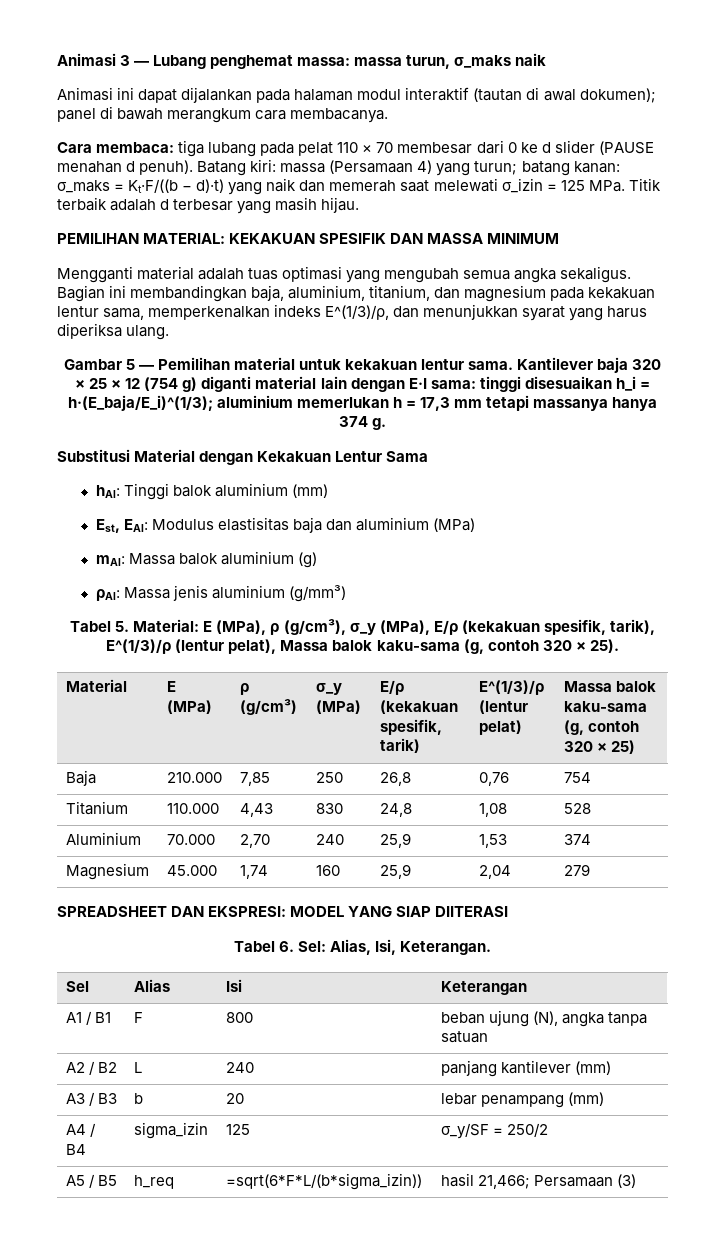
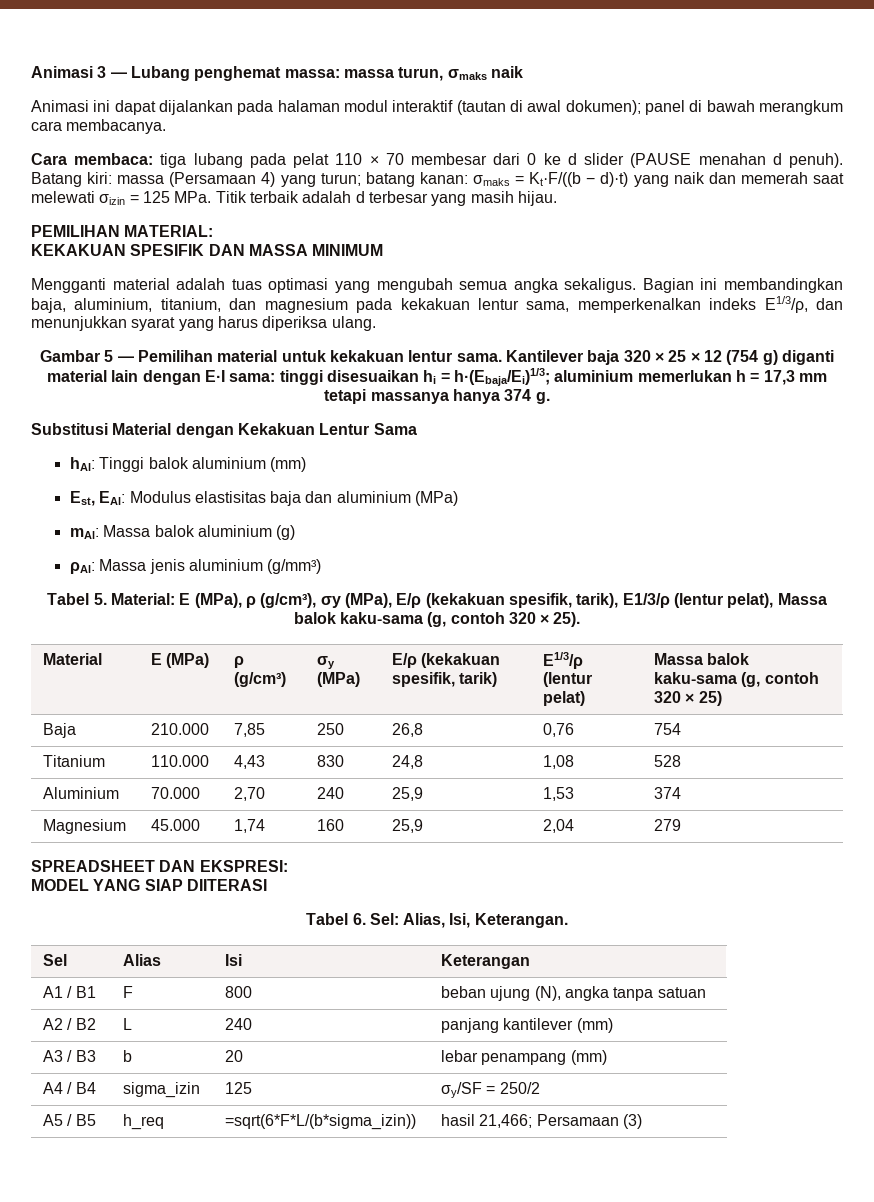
[454,55,512,68] σ_maks -> [447,69,487,80] σmaks
[57,180,110,193] σ_maks -> [472,175,510,186] σmaks
[501,178,543,193] σ_izin -> [99,194,126,205] σizin
(226, 238) none -> (214, 231) //
[325,305,390,320] E^(1/3)/ρ, -> [764,296,808,313] E1/3/ρ,
[615,376,650,391] [67,395,213,411] h_i = h·(E_baja/E_i)^(1/3); -> [423,368,550,386] hi = h·(Ebaja/Ei)1/3;
[349,623,376,635] σ_y -> [320,596,341,608] σy
[106,639,172,654] E^(1/3)/ρ -> [622,593,670,608] E1/3/ρ
[315,683,342,695] σ_y -> [317,656,336,669] σy
[478,680,544,695] E^(1/3)/ρ -> [543,652,584,669] E1/3/ρ
(287, 911) none -> (288, 866) //
[440,1123,489,1139] σ_y/SF -> [441,1082,483,1098] σy/SF

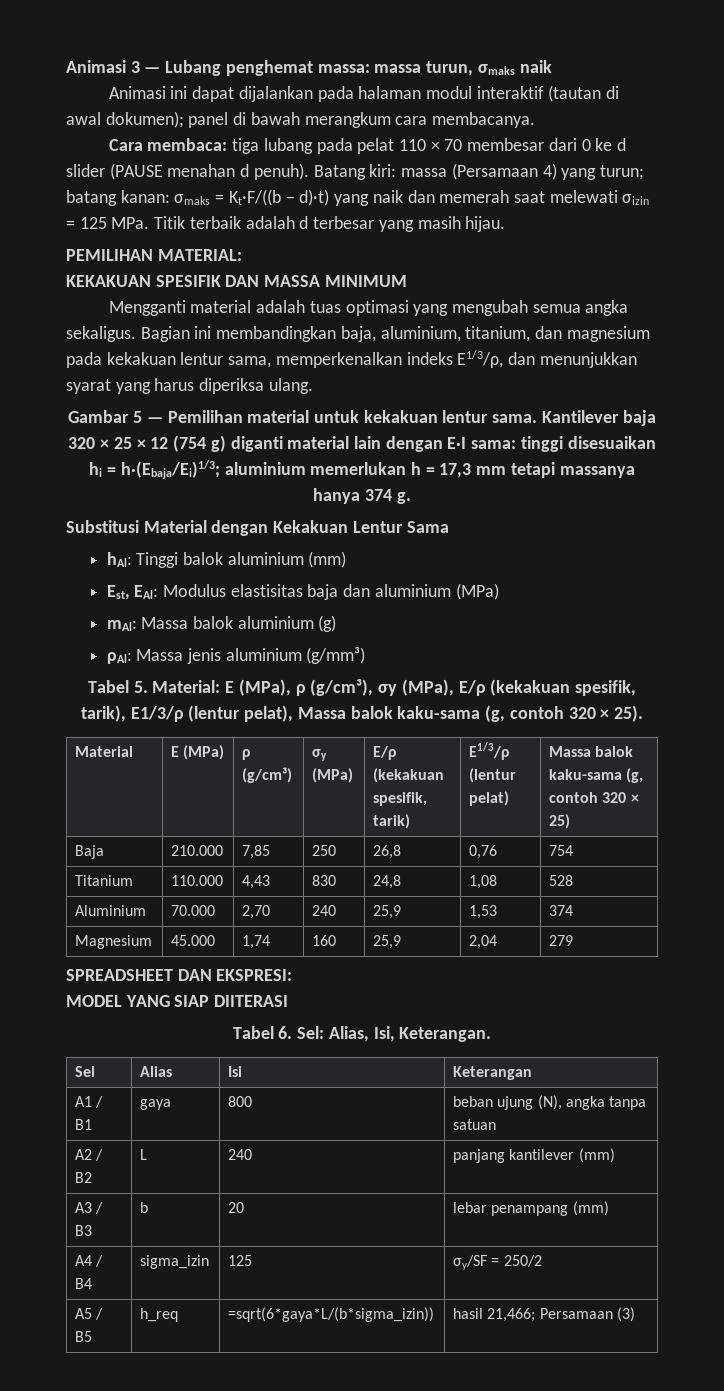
[123,986,134,998] F -> [140,1099,172,1110] gaya
[225,1114,417,1130] =sqrt(6*F*L/(b*sigma_izin)) -> [228,1307,435,1322] =sqrt(6*gaya*L/(b*sigma_izin))

